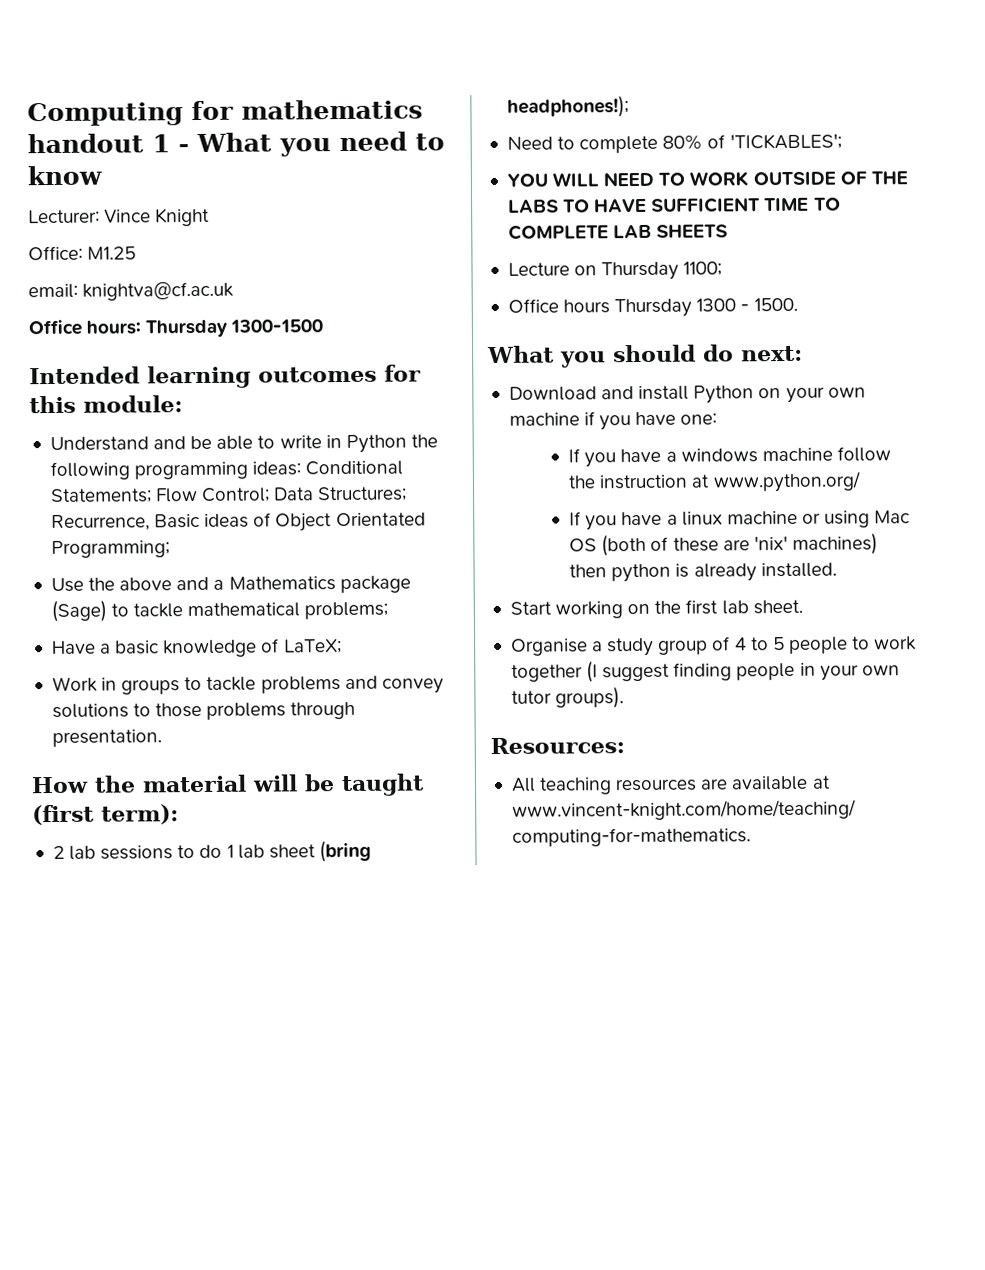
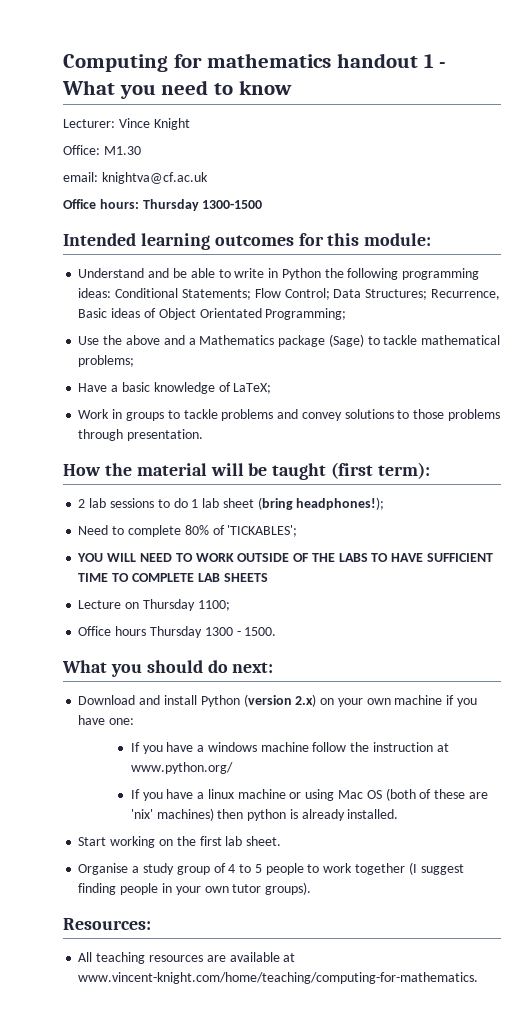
[87,246,137,260] M1.25 -> [103,146,141,155] M1.30
(755, 394) none -> [243,694,317,707] (version 2.x)

